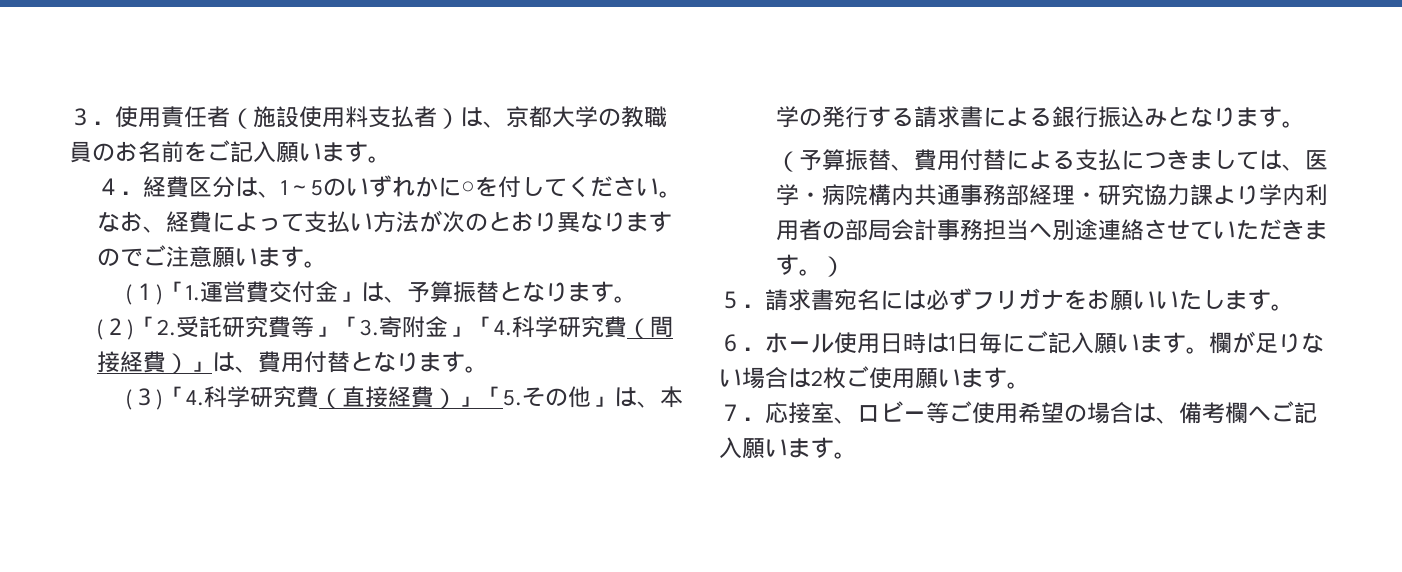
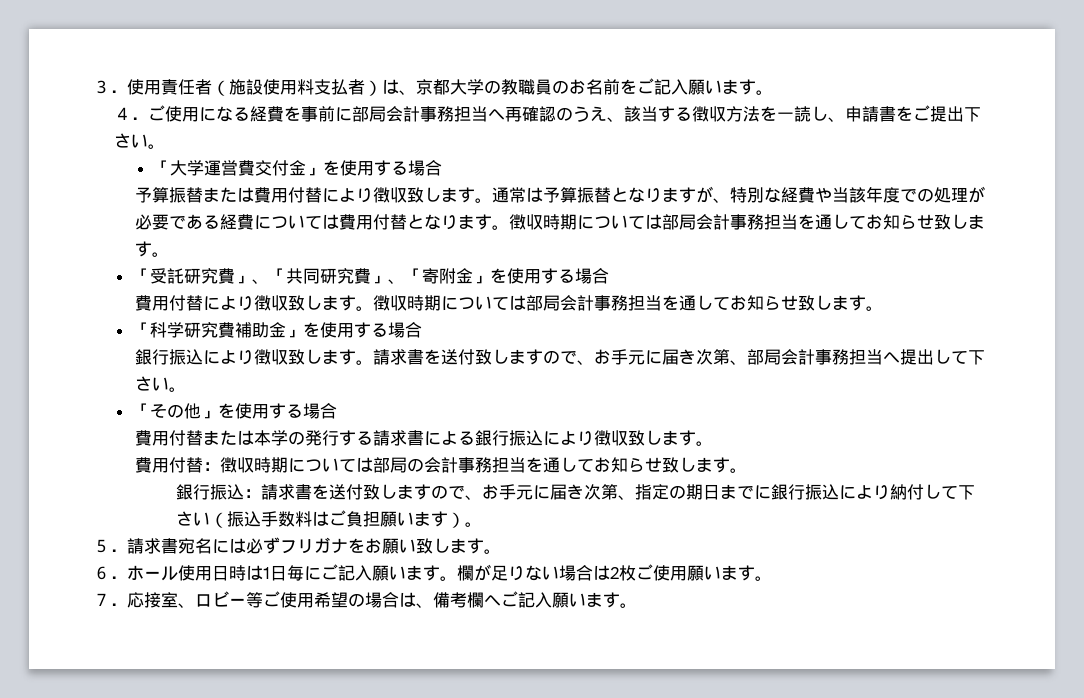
[143,175,683,198] [97,210,673,233] [97,245,328,268] [125,281,407,305] 経費区分は、1～5のいずれかに○を付してください。なお、経費によって支払い方法が次のとおり異なりますのでご注意願います。 // (１)「1.運営費交付金」は、 -> [147,105,981,122] [113,133,165,149] [153,160,443,176] [134,187,543,203] ご使用になる経費を事前に部局会計事務担当へ再確認のうえ、該当する徴収方法を一読し、申請書をご提出下さい。 // 「大学運営費交付金」を使用する場合 // 予算振替または費用付替により徴収致します。通常は
[613,296,637,303] [97,316,674,340] [97,351,259,374] 。 // (２)「2.受託研究費等」「3.寄附金」「4.科学研究費（間接経費）」は、 -> [695,186,985,203] [134,214,339,230] が、特別な経費や当該年度での処理が必要である経費については
[125,386,660,410] // (３)「4.科学研究費（直接経費）」「5.その他」は、 -> [508,214,985,230] [134,241,169,257] [132,268,609,284] [134,295,883,311] [132,322,422,338] [134,349,985,365] [134,376,186,392] [132,403,337,419] [134,430,254,446] 徴収時期については部局会計事務担当を通してお知らせ致します。 // 「受託研究費」、「共同研究費」、「寄附金」を使用する場合 // 費用付替により徴収致します。徴収時期については部局会計事務担当を通してお知らせ致します。 // 「科学研究費補助金」を使用する場合 // 銀行振込により徴収致します。請求書を送付致しますので、お手元に届き次第、部局会計事務担当へ提出して下さい。 // 「その他」を使用する場合 // 費用付替または
[1143,106,1305,128] [775,149,1328,172] [775,184,1328,206] [775,219,1328,241] [775,254,845,277] みとなります。 // （予算振替、費用付替による支払につきましては、医学・病院構内共通事務部経理・研究協力課より学内利用者の部局会計事務担当へ別途連絡させていただきます。） -> [542,430,713,446] [134,457,747,473] [176,484,976,500] [176,510,483,528] により徴収致します。 // 費用付替：徴収時期については部局の会計事務担当を通してお知らせ致します。 // 銀行振込：請求書を送付致しますので、お手元に届き次第、指定の期日までに銀行振込により納付して下さい（振込手数料はご負担願います）。
[1156,289,1202,310] いた -> [416,538,433,554] 致

